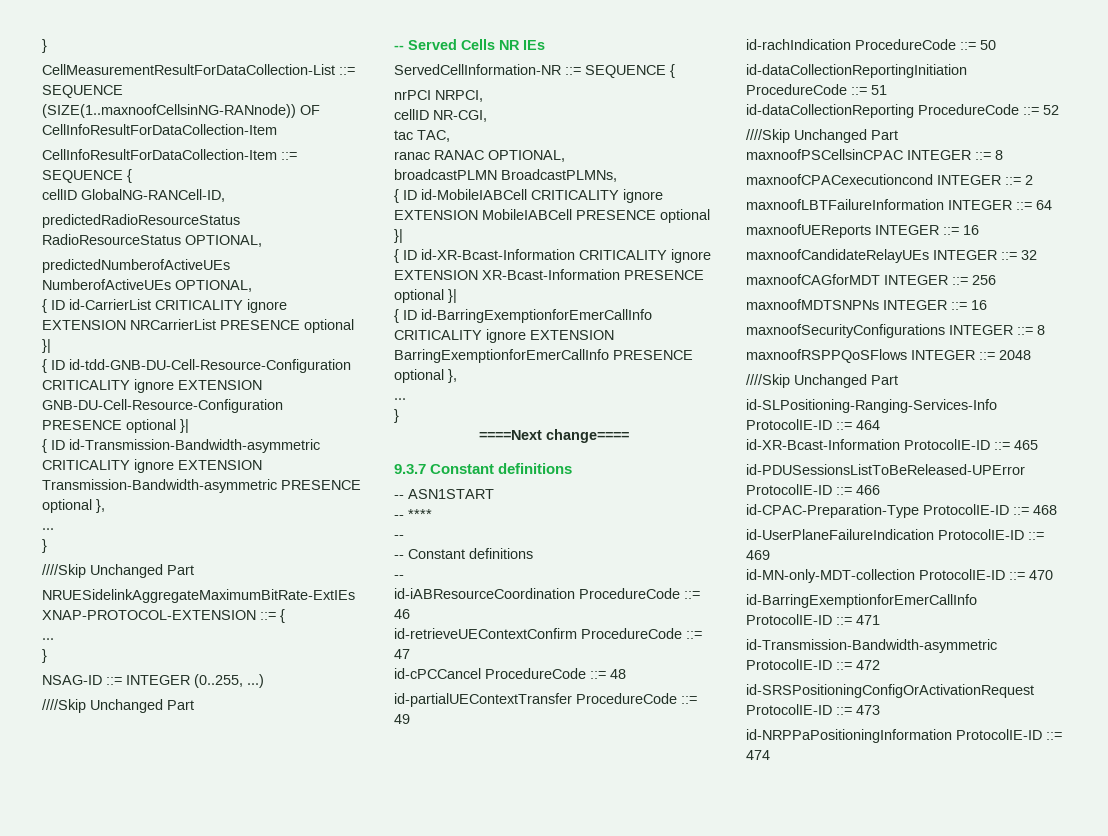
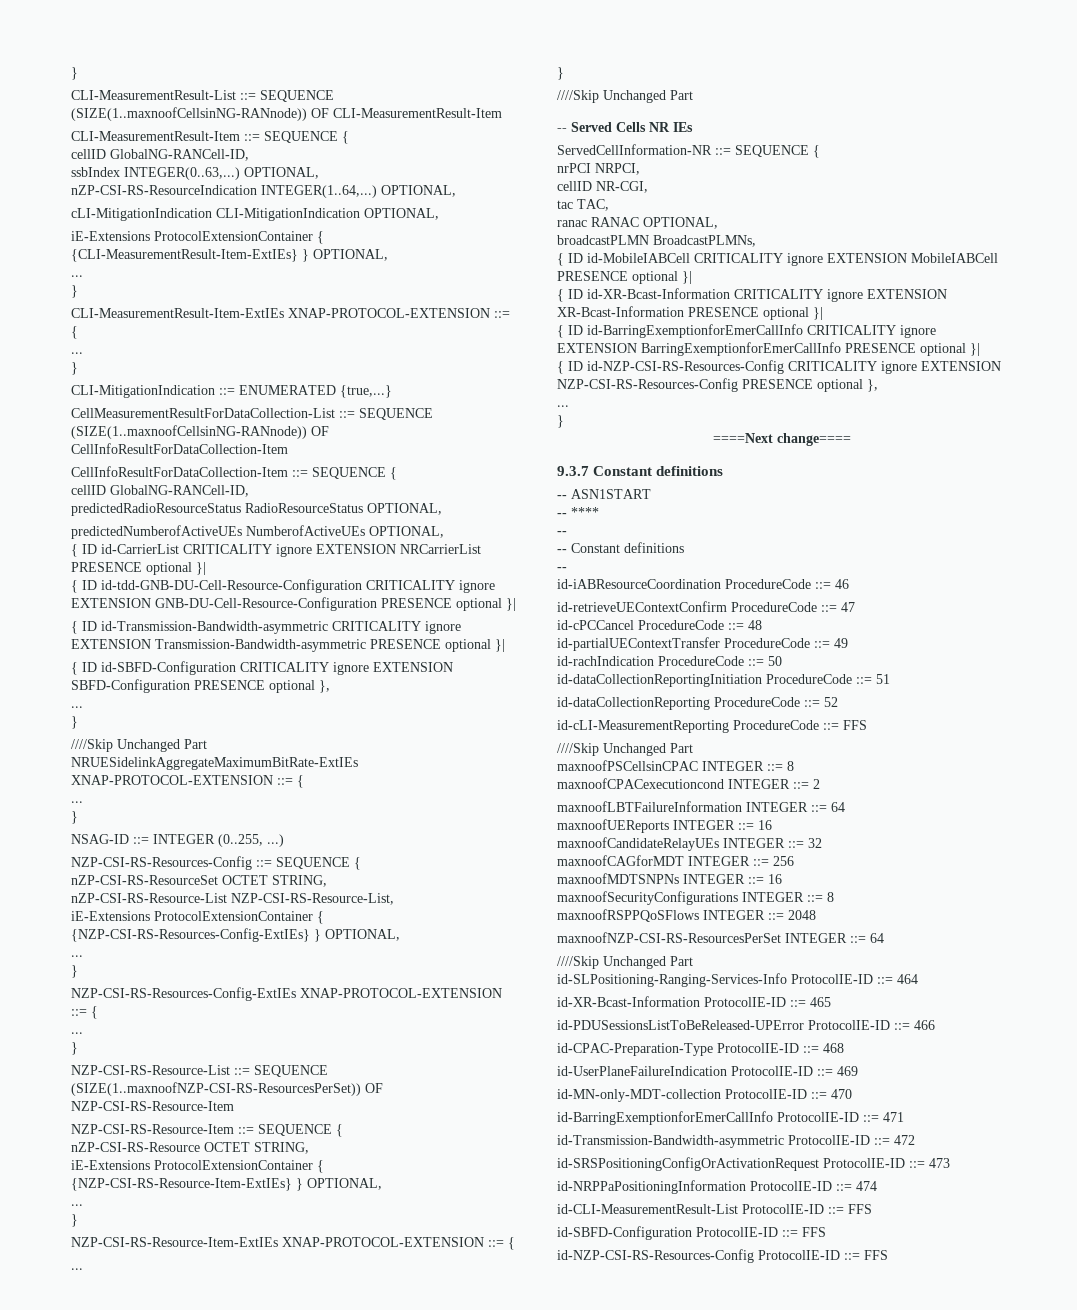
[42,39,47,53] } -> [71,67,78,80] [71,90,334,102] [71,107,502,121] [71,131,349,144] [71,149,249,161] [71,167,319,180] [71,185,456,198] [71,208,439,221] [71,231,324,244] [71,249,388,262] [71,275,83,277] [71,285,78,298] [71,308,510,318] [71,326,78,339] [71,352,83,354] [71,362,78,375] [71,385,392,398] } // CLI-MeasurementResult-List ::= SEQUENCE (SIZE(1..maxnoofCellsinNG-RANnode)) OF CLI-MeasurementResult-Item // CLI-MeasurementResult-Item ::= SEQUENCE { // cellID GlobalNG-RANCell-ID, // ssbIndex INTEGER(0..63,...) OPTIONAL, // nZP-CSI-RS-ResourceIndication INTEGER(1..64,...) OPTIONAL, // cLI-MitigationIndication CLI-MitigationIndication OPTIONAL, // iE-Extensions ProtocolExtensionContainer { {CLI-MeasurementResult-Item-ExtIEs} } OPTIONAL, // ... // } // CLI-MeasurementResult-Item-ExtIEs XNAP-PROTOCOL-EXTENSION ::= { // ... // } // CLI-MitigationIndication ::= ENUMERATED {true,...}
(92, 506) none -> [495,639,505,652] [71,661,453,675] [71,679,315,693] }| // { ID id-SBFD-Configuration CRITICALITY ignore EXTENSION SBFD-Configuration PRESENCE optional
(264, 681) none -> [71,856,361,870] [71,875,327,887] [71,893,394,905] [71,911,324,924] [71,928,400,942] [71,955,83,957] [71,965,78,978] [71,987,502,1001] [71,1006,98,1019] [71,1032,83,1034] [71,1042,78,1055] [71,1065,328,1077] [71,1082,383,1096] [71,1101,234,1111] [71,1124,343,1137] [71,1142,309,1154] [71,1160,324,1173] [71,1178,382,1191] [71,1204,83,1206] [71,1214,78,1227] [71,1237,515,1250] [71,1268,83,1270] [557,67,564,80] // NZP-CSI-RS-Resources-Config ::= SEQUENCE { // nZP-CSI-RS-ResourceSet OCTET STRING, // nZP-CSI-RS-Resource-List NZP-CSI-RS-Resource-List, // iE-Extensions ProtocolExtensionContainer { {NZP-CSI-RS-Resources-Config-ExtIEs} } OPTIONAL, // ... // } // NZP-CSI-RS-Resources-Config-ExtIEs XNAP-PROTOCOL-EXTENSION ::= { // ... // } // NZP-CSI-RS-Resource-List ::= SEQUENCE (SIZE(1..maxnoofNZP-CSI-RS-ResourcesPerSet)) OF NZP-CSI-RS-Resource-Item // NZP-CSI-RS-Resource-Item ::= SEQUENCE { // nZP-CSI-RS-Resource OCTET STRING, // iE-Extensions ProtocolExtensionContainer { {NZP-CSI-RS-Resource-Item-ExtIEs} } OPTIONAL, // ... // } // NZP-CSI-RS-Resource-Item-ExtIEs XNAP-PROTOCOL-EXTENSION ::= { // ... // }
(444, 376) none -> [970,343,980,356] [557,360,1001,374] [557,378,863,392] }| // { ID id-NZP-CSI-RS-Resources-Config CRITICALITY ignore EXTENSION NZP-CSI-RS-Resources-Config PRESENCE optional
(1059, 110) none -> [557,720,867,733] // id-cLI-MeasurementReporting ProcedureCode ::= FFS
(1031, 355) none -> [557,932,884,943] // maxnoofNZP-CSI-RS-ResourcesPerSet INTEGER ::= 64
(770, 755) none -> [557,1204,872,1214] [557,1226,826,1240] [557,1249,888,1263] // id-CLI-MeasurementResult-List ProtocolIE-ID ::= FFS // id-SBFD-Configuration ProtocolIE-ID ::= FFS // id-NZP-CSI-RS-Resources-Config ProtocolIE-ID ::= FFS

